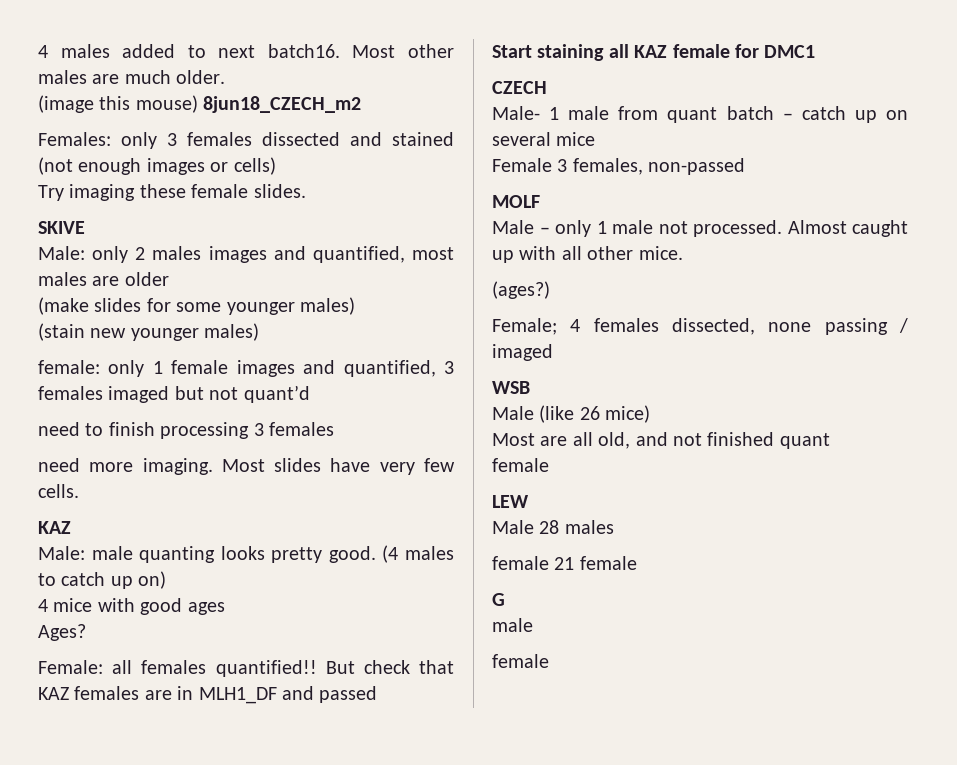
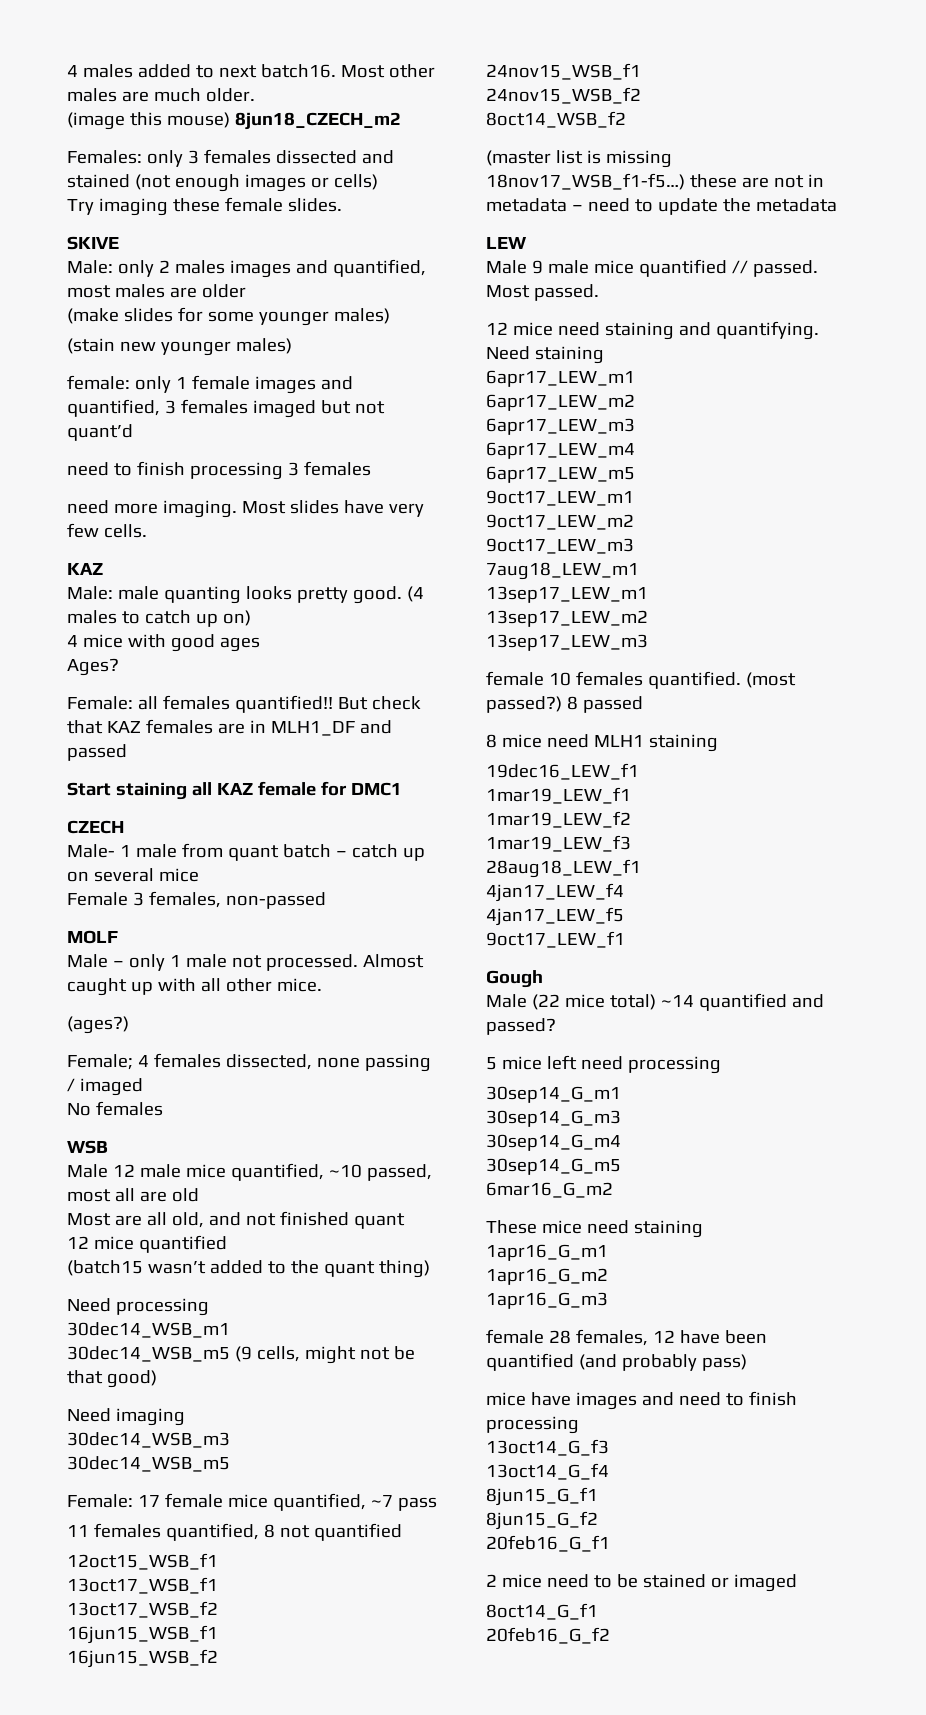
(553, 352) none -> [67,1101,163,1116] // No females
[539,405,651,423] (like 26 mice) -> [112,1163,432,1181] [67,1188,199,1202] 12 male mice quantified, ~10 passed, most all are old
[492,458,549,472] [492,495,529,508] [492,520,614,534] [492,556,637,570] [492,593,505,606] [492,618,533,632] [492,654,549,668] female // LEW // Male 28 males // female 21 female // G // male // female -> [67,1235,227,1253] [67,1260,430,1278] [67,1298,209,1316] [67,1322,230,1338] [67,1346,415,1364] [67,1370,157,1388] [67,1408,185,1426] [67,1432,230,1448] [67,1456,230,1472] [67,1493,437,1511] [67,1523,402,1541] [67,1553,218,1570] [67,1577,218,1594] [67,1601,218,1618] [67,1625,218,1644] [67,1649,218,1668] [486,63,641,80] [486,87,641,104] [486,111,626,128] [486,150,672,168] [486,173,824,190] [486,198,837,215] [486,237,527,249] [486,259,818,277] [486,284,599,301] [486,321,819,340] [486,346,604,364] [486,370,635,387] [486,394,635,411] [486,418,635,435] [486,442,635,459] [486,466,635,483] [486,490,634,506] [486,514,634,530] [486,538,634,554] [486,562,639,580] [486,586,648,603] [486,610,648,627] [486,634,648,651] [486,671,796,689] [486,696,643,713] [486,734,718,752] [486,763,639,780] [486,787,631,804] [486,811,631,828] [486,835,631,852] [486,859,641,878] [486,883,624,902] [486,907,624,926] [486,931,625,948] [486,970,543,988] [486,993,824,1011] [486,1018,556,1035] [486,1055,721,1074] [486,1086,621,1103] [486,1110,621,1127] [486,1134,621,1151] [486,1158,621,1175] [486,1182,613,1198] [486,1220,703,1238] [486,1244,608,1261] [486,1268,608,1285] [486,1292,608,1309] [486,1329,767,1346] [486,1353,747,1371] [486,1391,797,1410] [486,1416,579,1434] [486,1439,609,1456] [486,1463,609,1480] [486,1487,598,1506] [486,1511,598,1530] [486,1535,610,1552] [486,1574,797,1592] [486,1603,598,1620] [486,1627,610,1644] 12 mice quantified // (batch15 wasn’t added to the quant thing) // Need processing // 30dec14_WSB_m1 // 30dec14_WSB_m5 (9 cells, might not be that good) // Need imaging // 30dec14_WSB_m3 // 30dec14_WSB_m5 // Female: 17 female mice quantified, ~7 pass // 11 females quantified, 8 not quantified // 12oct15_WSB_f1 // 13oct17_WSB_f1 // 13oct17_WSB_f2 // 16jun15_WSB_f1 // 16jun15_WSB_f2 // 24nov15_WSB_f1 // 24nov15_WSB_f2 // 8oct14_WSB_f2 // (master list is missing 18nov17_WSB_f1-f5…) these are not in metadata – need to update the metadata // LEW // Male 9 male mice quantified // passed. Most passed. // 12 mice need staining and quantifying. Need staining // 6apr17_LEW_m1 // 6apr17_LEW_m2 // 6apr17_LEW_m3 // 6apr17_LEW_m4 // 6apr17_LEW_m5 // 9oct17_LEW_m1 // 9oct17_LEW_m2 // 9oct17_LEW_m3 // 7aug18_LEW_m1 // 13sep17_LEW_m1 // 13sep17_LEW_m2 // 13sep17_LEW_m3 // female 10 females quantified. (most passed?) 8 passed // 8 mice need MLH1 staining // 19dec16_LEW_f1 // 1mar19_LEW_f1 // 1mar19_LEW_f2 // 1mar19_LEW_f3 // 28aug18_LEW_f1 // 4jan17_LEW_f4 // 4jan17_LEW_f5 // 9oct17_LEW_f1 // Gough // Male (22 mice total) ~14 quantified and passed? // 5 mice left need processing // 30sep14_G_m1 // 30sep14_G_m3 // 30sep14_G_m4 // 30sep14_G_m5 // 6mar16_G_m2 // These mice need staining // 1apr16_G_m1 // 1apr16_G_m2 // 1apr16_G_m3 // female 28 females, 12 have been quantified (and probably pass) // mice have images and need to finish processing // 13oct14_G_f3 // 13oct14_G_f4 // 8jun15_G_f1 // 8jun15_G_f2 // 20feb16_G_f1 // 2 mice need to be stained or imaged // 8oct14_G_f1 // 20feb16_G_f2

